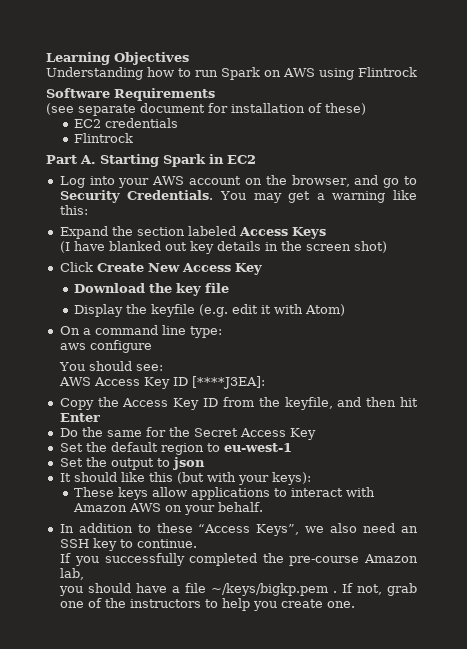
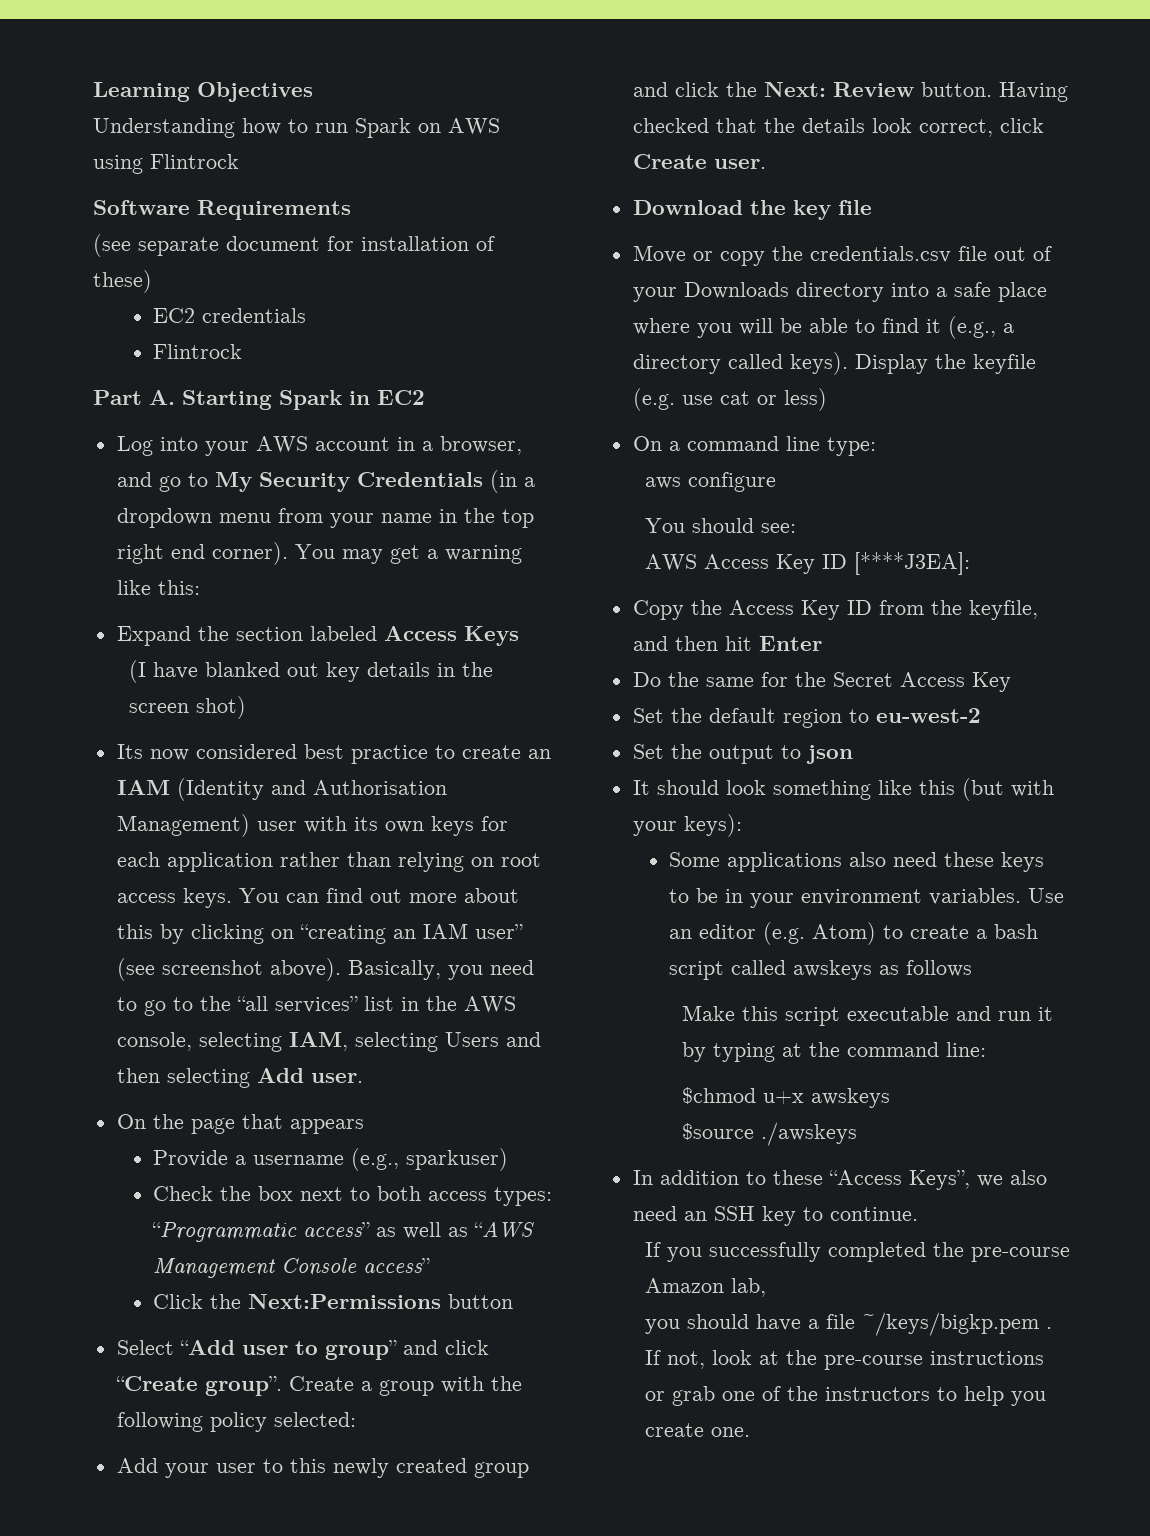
[244,175,287,185] on the -> [396,437,433,451] in a
[59,190,214,203] Security Credentials. -> [214,470,535,493] [116,508,534,528] [116,542,288,565] My Security Credentials (in a dropdown menu from your name in the top right end corner).
[59,262,262,275] [74,283,230,296] [74,304,346,317] Click Create New Access Key // Download the key file // Display the keyfile (e.g. edit it with Atom) -> [116,744,551,764] [116,778,447,801] [116,814,508,837] [116,852,541,872] [116,888,519,908] [116,923,523,944] [116,958,534,981] [116,996,516,1016] [116,1032,541,1052] [116,1068,363,1088] [116,1114,364,1134] [153,1148,509,1171] [153,1186,553,1206] [152,1221,535,1242] [153,1258,431,1278] [153,1294,514,1309] [116,1340,489,1360] [115,1376,522,1396] [116,1412,356,1432] [116,1458,529,1478] [632,82,1068,102] [632,118,1044,137] [632,154,766,169] [632,200,872,220] [632,245,1052,266] [632,282,1047,302] [632,316,1014,339] [632,352,1036,375] [632,388,827,411] Its now considered best practice to create an IAM (Identity and Authorisation Management) user with its own keys for each application rather than relying on root access keys. You can find out more about this by clicking on “creating an IAM user” (see screenshot above). Basically, you need to go to the “all services” list in the AWS console, selecting IAM, selecting Users and then selecting Add user. // On the page that appears // Provide a username (e.g., sparkuser) // Check the box next to both access types: “Programmatic access” as well as “AWS Management Console access” // Click the Next:Permissions button // Select “Add user to group” and click “Create group”. Create a group with the following policy selected: // Add your user to this newly created group and click the Next: Review button. Having checked that the details look correct, click Create user. // Download the key file // Move or copy the credentials.csv file out of your Downloads directory into a safe place where you will be able to find it (e.g., a directory called keys). Display the keyfile (e.g. use cat or less)
[223,443,292,452] eu-west-1 -> [875,708,981,723] eu-west-2
(117, 477) none -> [725,780,871,800] look something
[74,487,376,500] [73,502,264,515] These keys allow applications to interact with Amazon AWS on your behalf. -> [669,852,1045,872] [669,888,1065,908] [669,922,1039,945] [669,960,973,980] [681,1005,1053,1026] [681,1042,986,1062] [681,1087,890,1108] [681,1122,857,1146] Some applications also need these keys to be in your environment variables. Use an editor (e.g. Atom) to create a bash script called awskeys as follows // Make this script executable and run it by typing at the command line: // $chmod u+x awskeys // $source ./awskeys
(383, 589) none -> [712,1350,1045,1370] [645,1391,666,1401] look at the pre-course instructions or

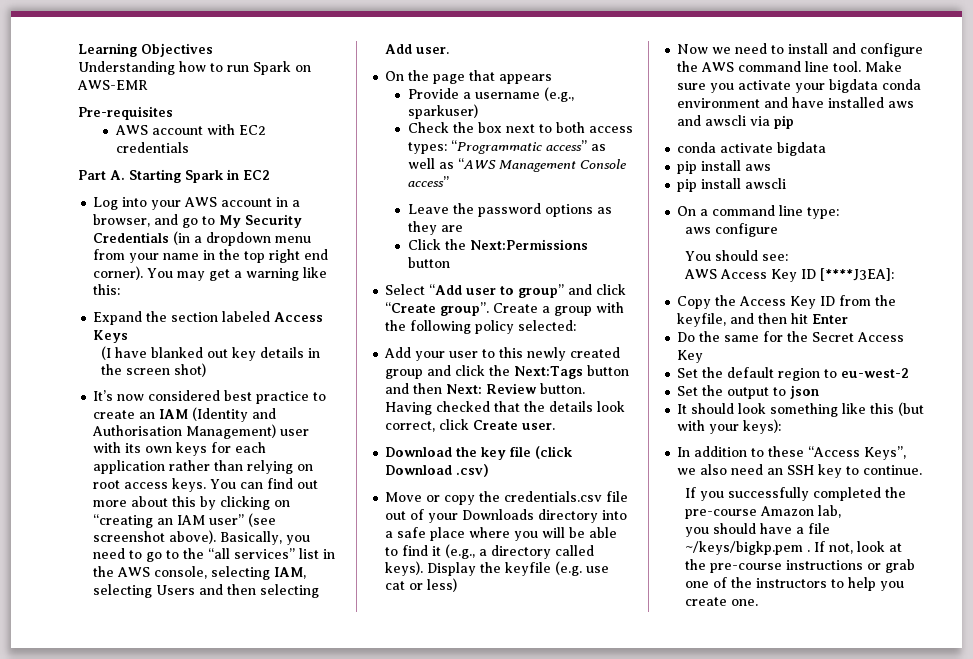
[448,118,500,135] [93,154,239,174] [93,200,351,220] [93,234,495,257] [93,270,152,293] AWS using Flintrock // Software Requirements // (see separate document for installation of these) // -> [77,80,148,90] [78,106,173,120] [114,124,235,135] AWS-EMR // Pre-requisites // AWS account with
[153,344,243,359] // Flintrock -> (189, 147) none
[116,744,143,759] Its -> [93,390,114,401] It’s
(431, 1266) none -> [407,203,612,217] [407,221,463,235] // Leave the password options as they are
(757, 89) none -> [514,365,630,379] [385,383,443,394] Next:Tags button and then
(872, 207) none -> [535,446,574,459] [385,464,490,477] (click Download .csv)
(827, 399) none -> [677,43,924,57] [677,61,903,72] [677,79,922,93] [677,97,915,108] [677,115,795,129] [677,142,827,156] [677,160,772,174] [677,178,787,192] // Now we need to install and configure the AWS command line tool. Make sure you activate your bigdata conda environment and have installed aws and awscli via pip // conda activate bigdata // pip install aws // pip install awscli
[669,852,1045,872] [669,888,1065,908] [669,922,1039,945] [669,960,973,980] [681,1005,1053,1026] [681,1042,986,1062] [681,1087,890,1108] [681,1122,857,1146] // Some applications also need these keys to be in your environment variables. Use an editor (e.g. Atom) to create a bash script called awskeys as follows // Make this script executable and run it by typing at the command line: // $chmod u+x awskeys // $source ./awskeys -> (782, 426) none

